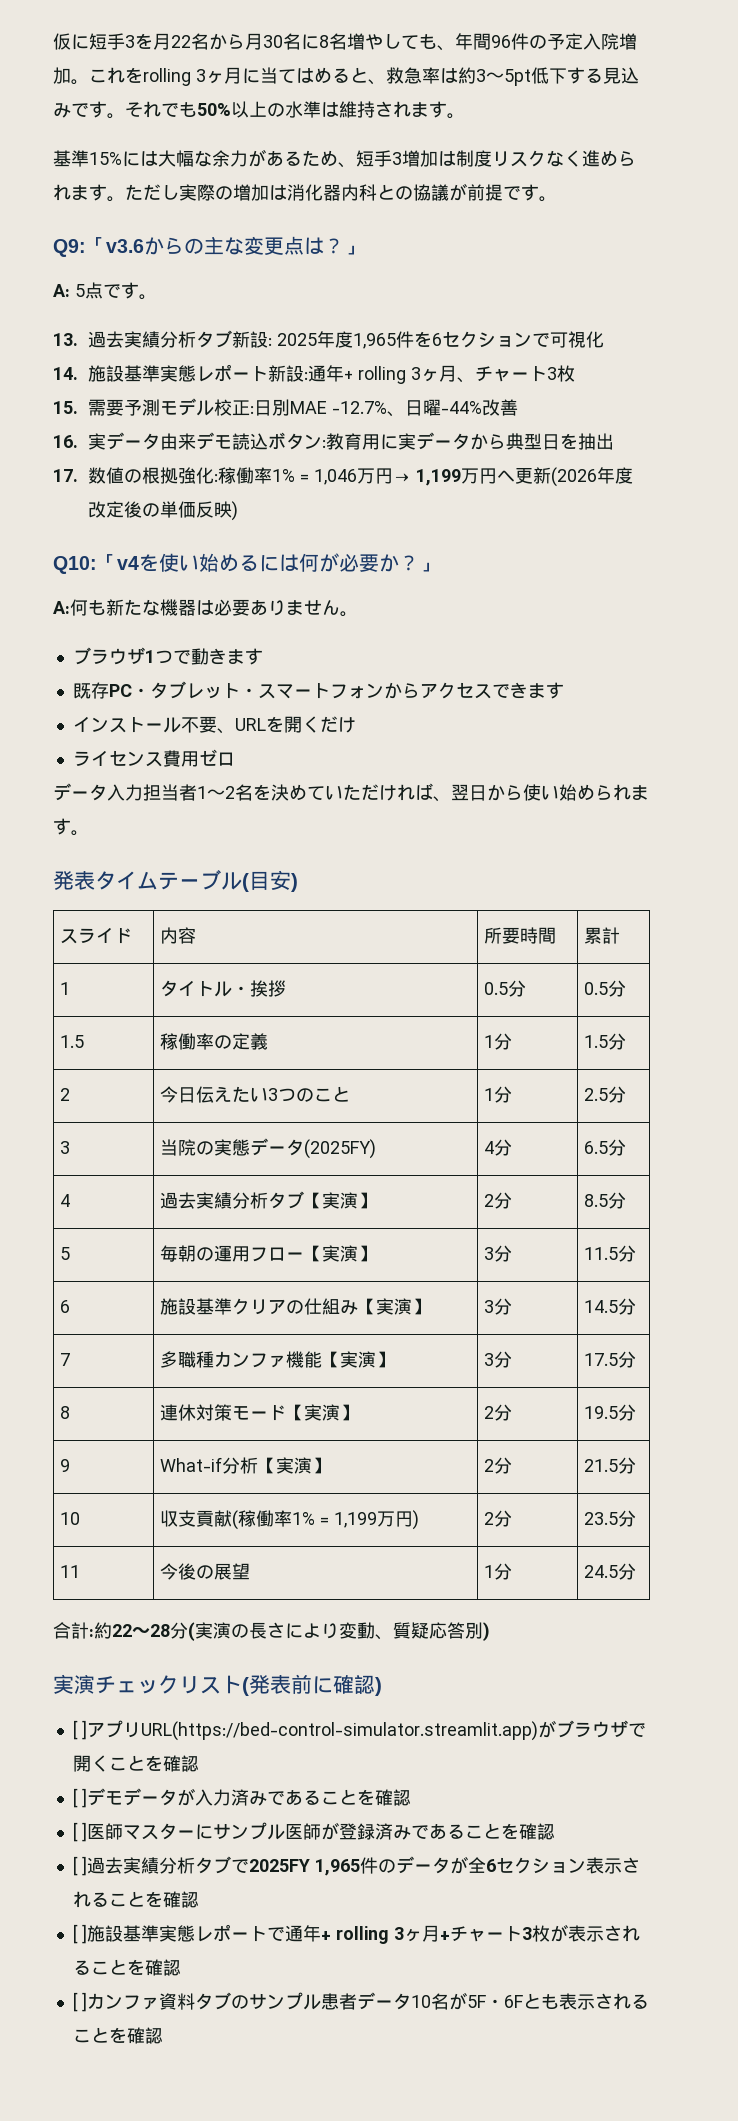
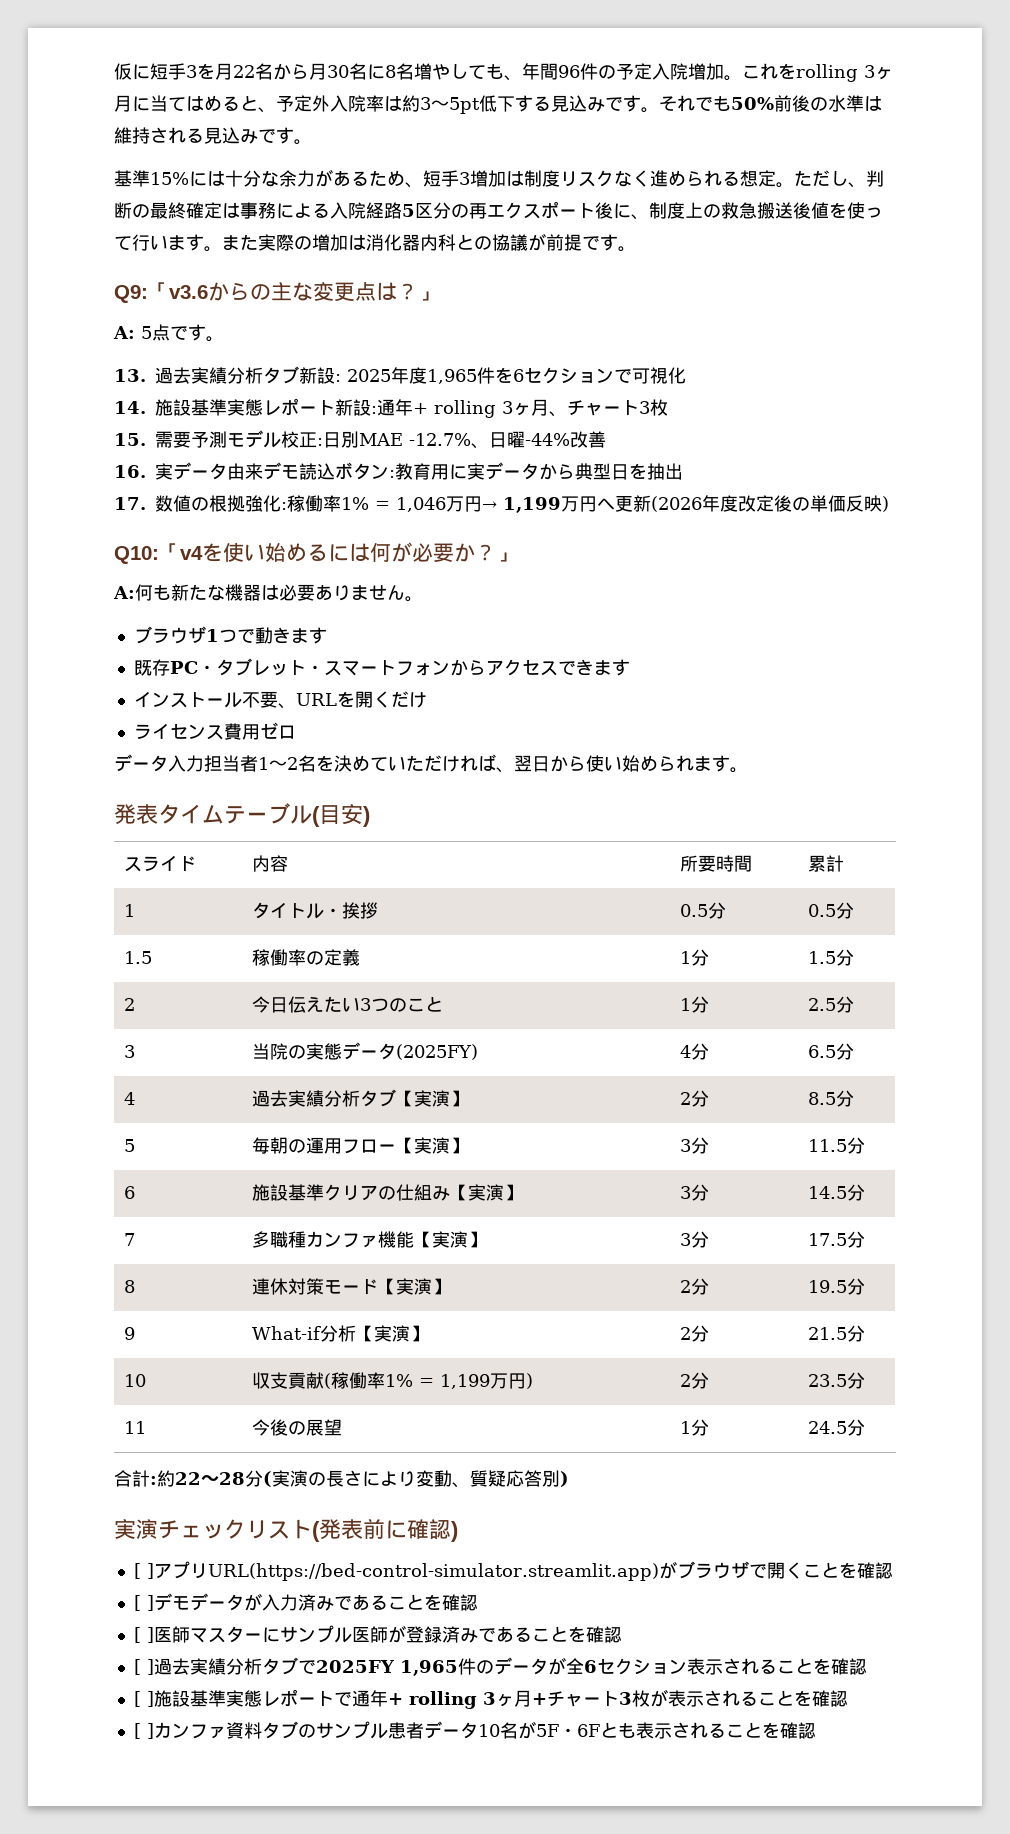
[386,67,422,84] 救急 -> [276,95,366,112] 予定外入院
[231,101,267,118] 以上 -> [774,95,810,112] 前後
[411,102,429,117] ま -> [186,127,276,144] る見込みで
[158,150,194,167] 大幅 -> [225,170,261,187] 十分
[71,184,107,201] ます -> [722,170,776,187] る想定
(179, 192) none -> [848,170,884,188] [114,201,883,220] [114,234,258,252] 、判断の最終確定は事務による入院経路5区分の再エクスポート後に、制度上の救急搬送後値を使って行います。また

